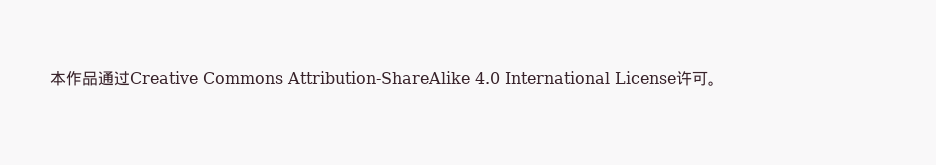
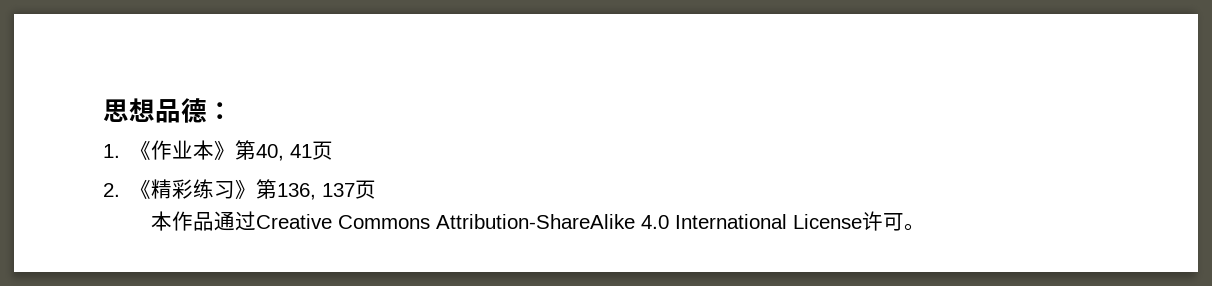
(50, 78) none -> [103,98,233,123] [103,140,334,161] [103,179,377,200] 思想品德： // 1.《作业本》第40, 41页 // 2.《精彩练习》第136, 137页 //

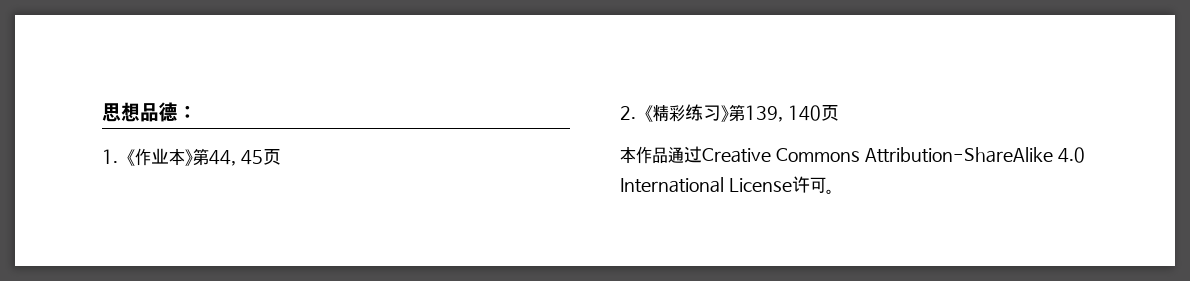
[256,144,313,161] 40, 41 -> [209,150,263,166] 44, 45
[277,183,356,200] 136, 137 -> [745,105,821,122] 139, 140

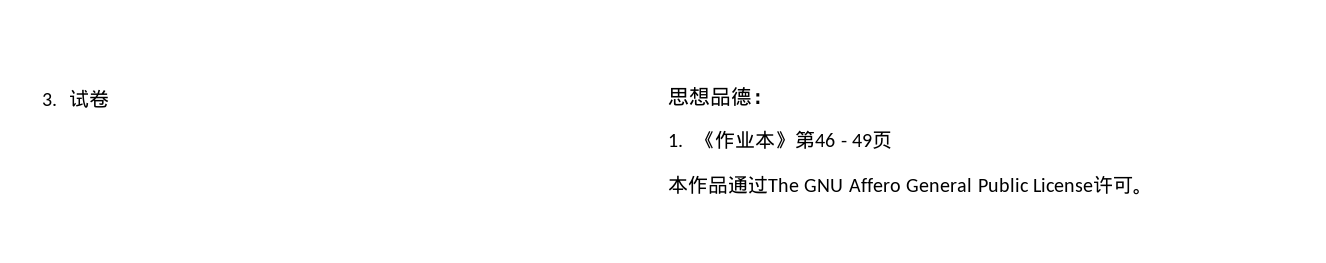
(102, 112) none -> [42,89,110,108] 3.试卷 //
[209,149,281,166] [620,104,839,122] [620,146,1085,164] [620,177,724,193] 44, 45页 // 2.《精彩练习》第139, 140页 // 本作品通过Creative Commons Attribution-ShareAlike 4.0 International -> [815,131,893,149] [668,175,1029,194] 46 - 49页 // 本作品通过The GNU Affero General Public

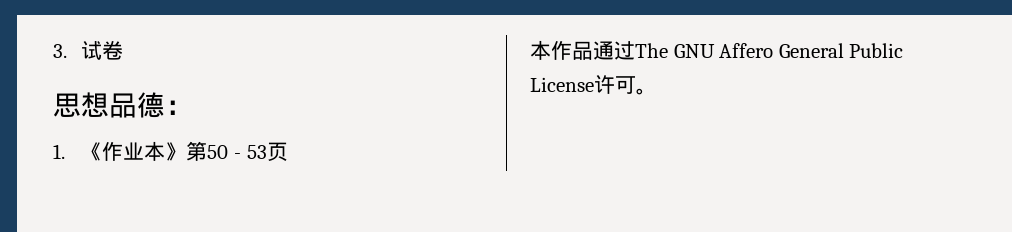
[815,133,873,147] 46 - 49 -> [207,145,267,159] 50 - 53

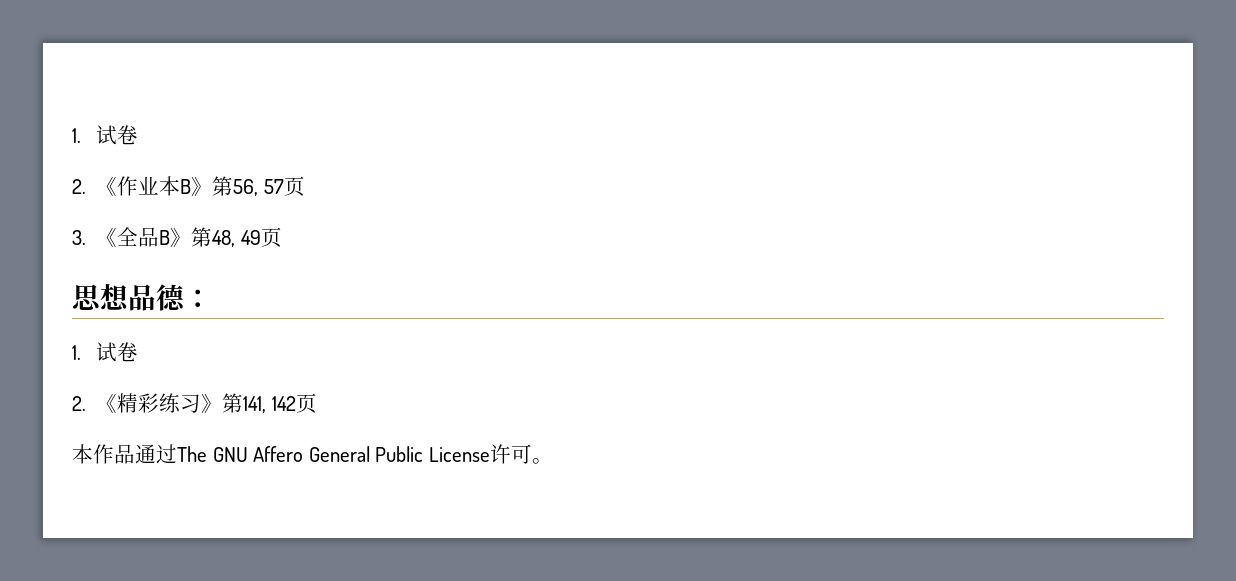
[53,41,124,60] [53,92,193,118] [53,141,267,161] 3.试卷 // 思想品德： // 1.《作业本》第50 - 53 -> [72,125,138,145] [72,176,305,196] [72,227,282,247] [72,283,212,311] [72,342,138,362] [72,393,296,413] 1.试卷 // 2.《作业本B》第56, 57页 // 3.《全品B》第48, 49页 // 思想品德： // 1.试卷 // 2.《精彩练习》第141, 142

